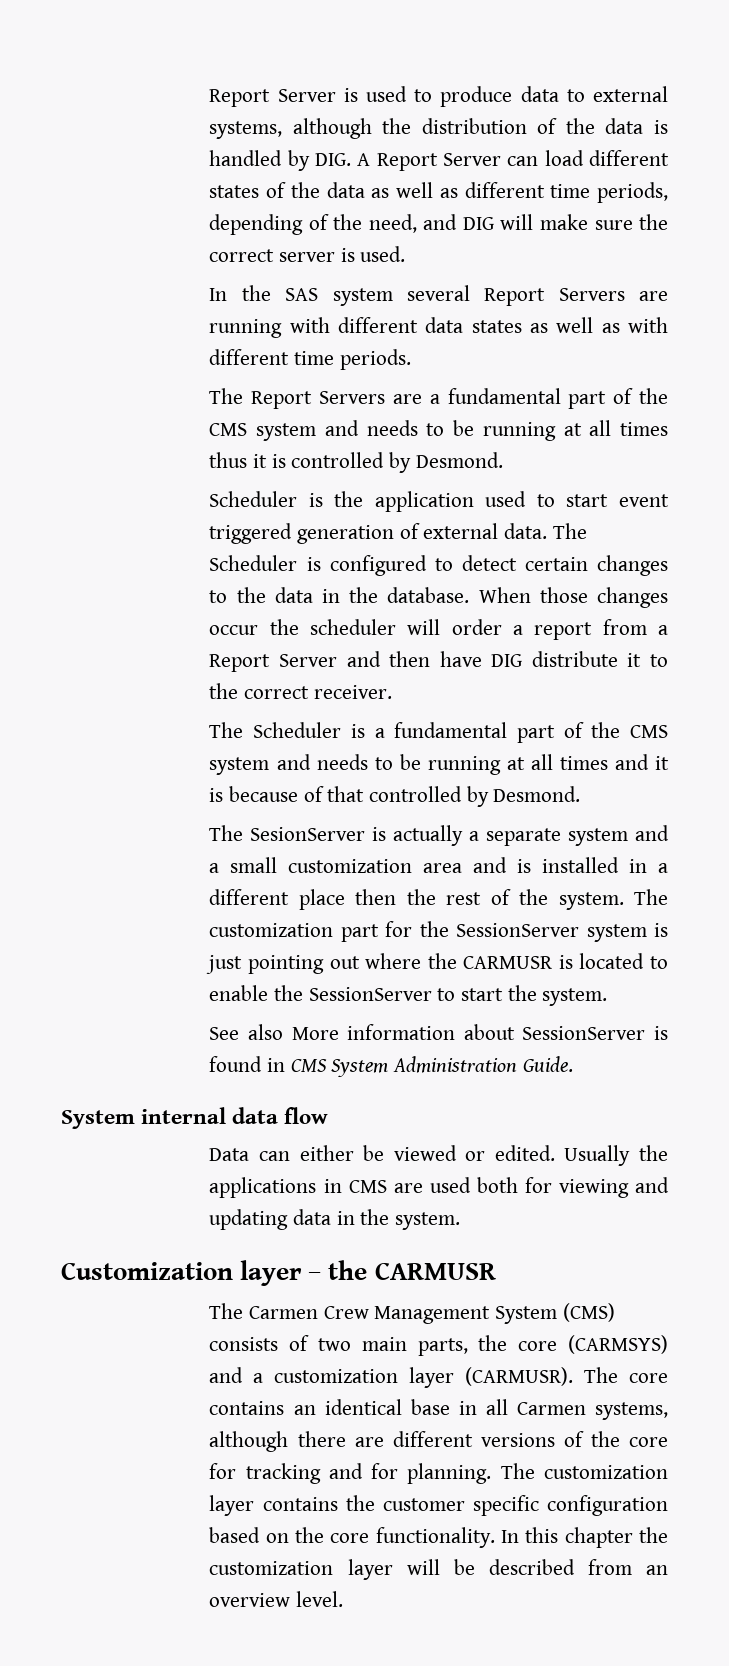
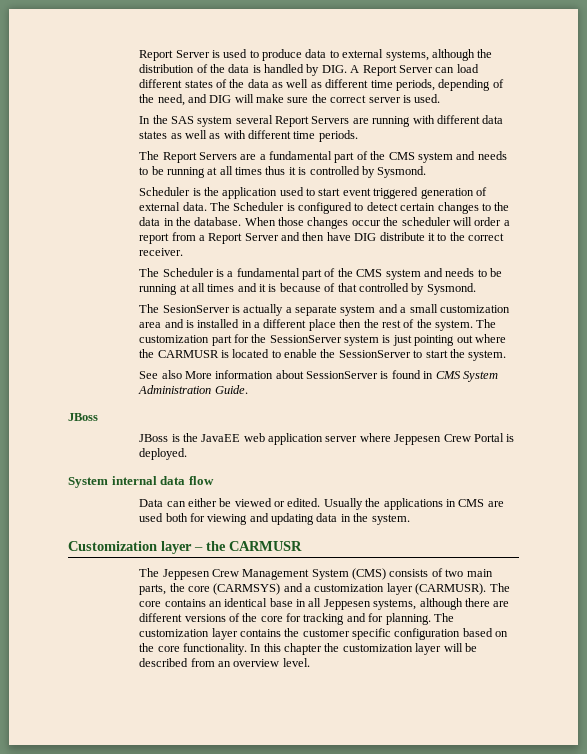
[415,452,503,468] Desmond. -> [377,166,427,178] Sysmond.
[493,786,581,802] Desmond. -> [426,283,476,295] Sysmond.
(573, 1064) none -> [68,413,98,421] [139,433,515,445] [139,448,188,460] // JBoss // JBoss is the JavaEE web application server where Jeppesen Crew Portal is deployed.
[249,1306,319,1319] Carmen -> [162,569,210,580] Jeppesen
[516,1402,586,1415] Carmen -> [323,599,371,610] Jeppesen

